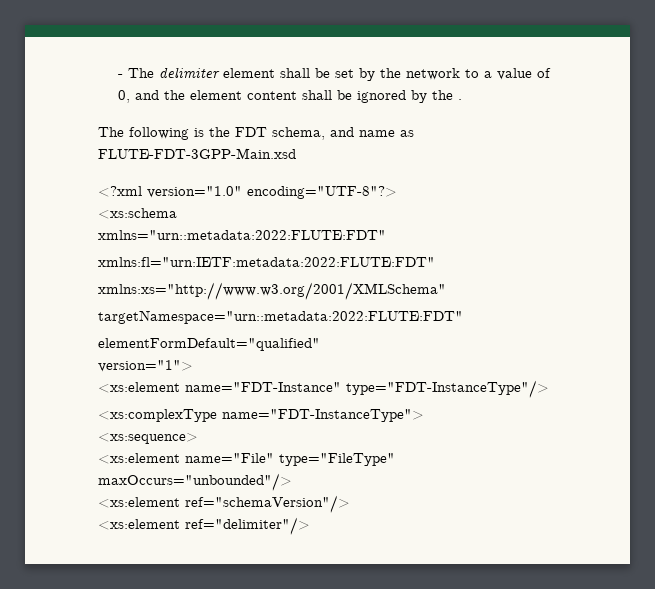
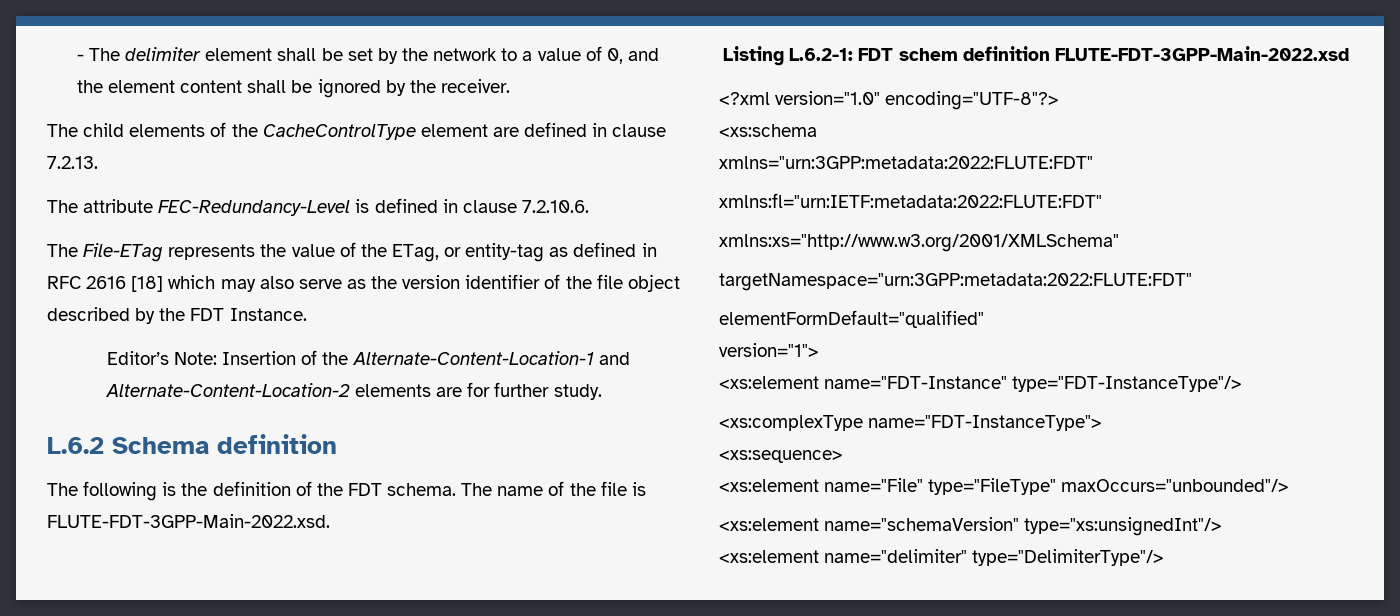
[457,99,462,100] [98,127,414,140] [98,148,296,159] . // The following is the FDT schema, and name as FLUTE-FDT-3GPP-Main.xsd -> [441,79,511,93] [47,122,667,140] [47,156,98,169] [47,198,589,216] [47,242,657,262] [47,274,680,292] [47,307,307,324] [106,350,630,365] [105,382,602,400] [47,434,337,454] [47,481,646,501] [47,514,330,528] [723,46,1349,66] receiver. // The child elements of the CacheControlType element are defined in clause 7.2.13. // The attribute FEC-Redundancy-Level is defined in clause 7.2.10.6. // The File-ETag represents the value of the ETag, or entity-tag as defined in RFC 2616 [18] which may also serve as the version identifier of the file object described by the FDT Instance. // Editor’s Note: Insertion of the Alternate-Content-Location-1 and Alternate-Content-Location-2 elements are for further study. // L.6.2 Schema definition // The following is the definition of the FDT schema. The name of the file is FLUTE-FDT-3GPP-Main-2022.xsd. // Listing L.6.2-1: FDT schem definition FLUTE-FDT-3GPP-Main-2022.xsd
[98,230,386,240] xmlns="urn::metadata:2022:FLUTE:FDT" -> [719,156,1093,169] xmlns="urn:3GPP:metadata:2022:FLUTE:FDT"
[98,310,463,324] targetNamespace="urn::metadata:2022:FLUTE:FDT" -> [719,273,1192,291] targetNamespace="urn:3GPP:metadata:2022:FLUTE:FDT"
[185,495,350,513] [98,517,310,535] ref="schemaVersion"/> // <xs:element ref="delimiter"/> -> [824,517,1223,536] [719,549,1165,566] name="schemaVersion" type="xs:unsignedInt"/> // <xs:element name="delimiter" type="DelimiterType"/>

